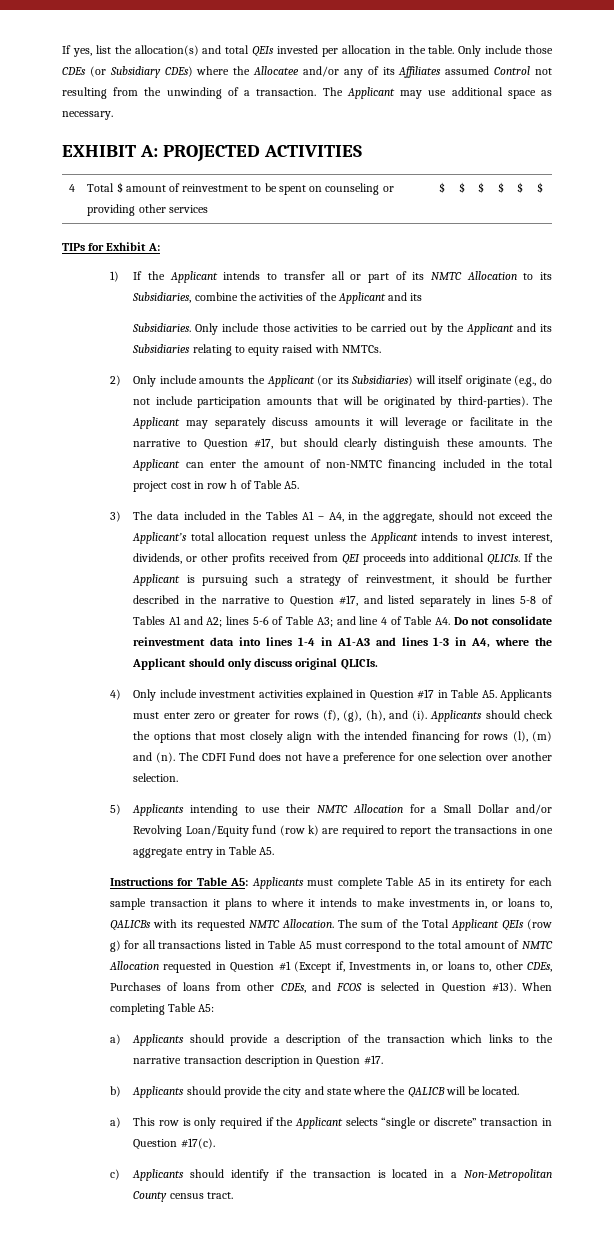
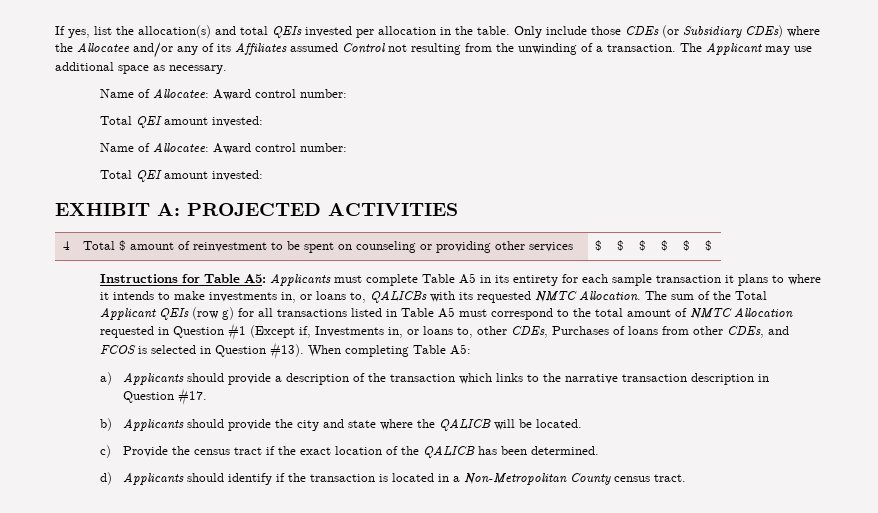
(113, 115) none -> [100,88,348,100] [100,116,264,128] [100,142,348,154] [100,170,264,182] // Name of Allocatee: Award control number: // Total QEI amount invested: // Name of Allocatee: Award control number: // Total QEI amount invested:
[62,242,160,251] [109,271,553,283] [132,292,423,304] [132,323,552,335] [132,344,381,356] [109,375,552,387] [133,396,553,408] [132,417,553,429] [133,438,553,450] [132,459,553,471] [133,480,300,492] [109,511,554,523] [132,532,552,544] [133,553,553,565] [132,574,553,586] [133,595,554,607] [133,616,553,627] [133,637,552,648] [132,658,378,670] [109,689,552,701] [133,710,553,722] [133,731,552,743] [133,752,552,764] [133,773,179,782] [109,804,552,816] [133,825,553,837] [133,846,275,858] // TIPs for Exhibit A: // 1) If the Applicant intends to transfer all or part of its NMTC Allocation to its Subsidiaries, combine the activities of the Applicant and its // Subsidiaries. Only include those activities to be carried out by the Applicant and its Subsidiaries relating to equity raised with NMTCs. // 2) Only include amounts the Applicant (or its Subsidiaries) will itself originate (e.g., do not include participation amounts that will be originated by third-parties). The Applicant may separately discuss amounts it will leverage or facilitate in the narrative to Question #17, but should clearly distinguish these amounts. The Applicant can enter the amount of non-NMTC financing included in the total project cost in row h of Table A5. // 3) The data included in the Tables A1 – A4, in the aggregate, should not exceed the Applicant’s total allocation request unless the Applicant intends to invest interest, dividends, or other profits received from QEI proceeds into additional QLICIs. If the Applicant is pursuing such a strategy of reinvestment, it should be further described in the narrative to Question #17, and listed separately in lines 5-8 of Tables A1 and A2; lines 5-6 of Table A3; and line 4 of Table A4. Do not consolidate reinvestment data into lines 1-4 in A1-A3 and lines 1-3 in A4, where the Applicant should only discuss original QLICIs. // 4) Only include investment activities explained in Question #17 in Table A5. Applicants must enter zero or greater for rows (f), (g), (h), and (i). Applicants should check the options that most closely align with the intended financing for rows (l), (m) and (n). The CDFI Fund does not have a preference for one selection over another selection. // 5) Applicants intending to use their NMTC Allocation for a Small Dollar and/or Revolving Loan/Equity fund (row k) are required to report the transactions in one aggregate entry in Table A5. -> (712, 245) none
[109,1117,552,1129] [133,1138,215,1150] [109,1169,120,1180] a) This row is only required if the Applicant selects “single or discrete” transaction in Question #17(c). // c) -> [100,445,599,458] [100,472,113,485] c) Provide the census tract if the exact location of the QALICB has been determined. // d)

